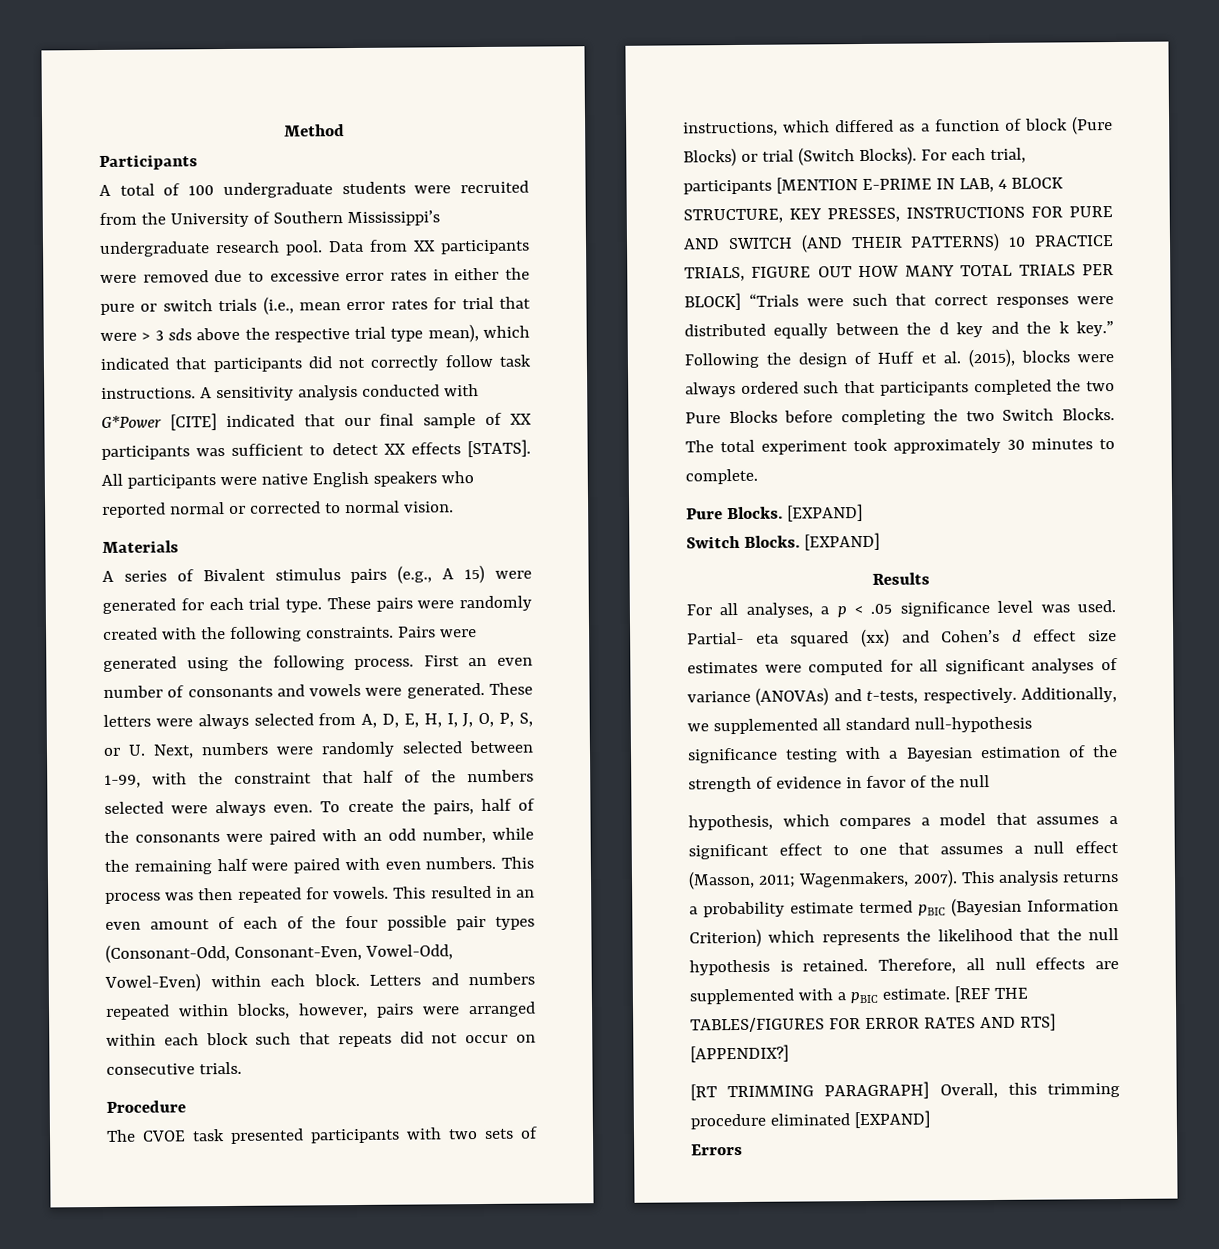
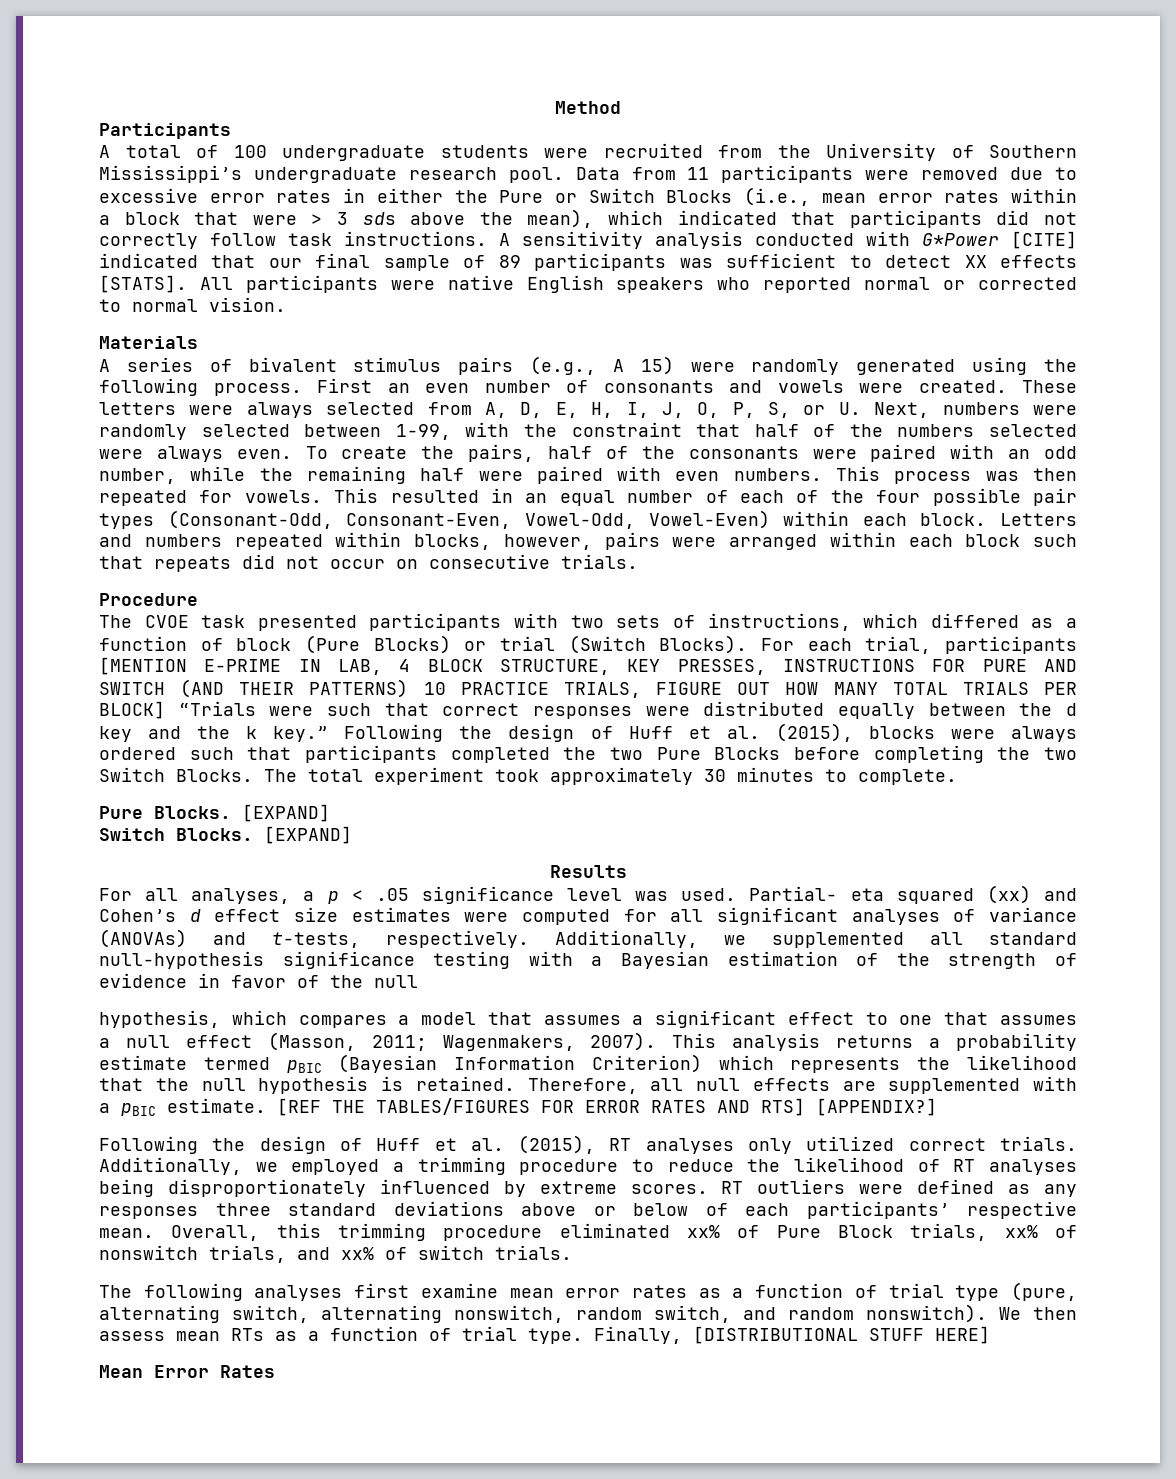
[413,240,436,252] XX -> [687,167,710,180] 11
[100,298,258,315] pure or switch trials -> [499,188,733,203] Pure or Switch Blocks
[433,296,494,310] for trial -> [1010,188,1077,203] [99,212,180,225] within a block
[273,326,424,343] respective trial type -> (513, 218) none
[510,413,532,425] XX -> [498,255,521,268] 89
[202,568,266,582] Bivalent -> [248,357,337,372] bivalent
[102,595,532,614] [103,626,477,642] generated for each trial type. These pairs were randomly created with the following constraints. Pairs were -> [751,359,840,375] randomly
[406,682,485,699] generated. -> [918,380,1007,393] created.
[105,919,210,930] even amount -> [559,490,694,506] equal number
[690,1081,930,1101] [RT TRIMMING PARAGRAPH] -> [99,1135,1077,1154] [99,1157,1077,1175] [99,1179,1077,1197] [99,1201,1077,1219] [99,1228,154,1238] Following the design of Huff et al. (2015), RT analyses only utilized correct trials. Additionally, we employed a trimming procedure to reduce the likelihood of RT analyses being disproportionately influenced by extreme scores. RT outliers were defined as any responses three standard deviations above or below of each participants’ respective mean.
[853,1110,930,1129] [691,1143,743,1156] [EXPAND] // Errors -> [687,1223,1078,1241] [99,1245,572,1263] [99,1282,1077,1301] [99,1304,1077,1323] [99,1326,990,1344] [99,1365,275,1378] xx% of Pure Block trials, xx% of nonswitch trials, and xx% of switch trials. // The following analyses first examine mean error rates as a function of trial type (pure, alternating switch, alternating nonswitch, random switch, and random nonswitch). We then assess mean RTs as a function of trial type. Finally, [DISTRIBUTIONAL STUFF HERE] // Mean Error Rates

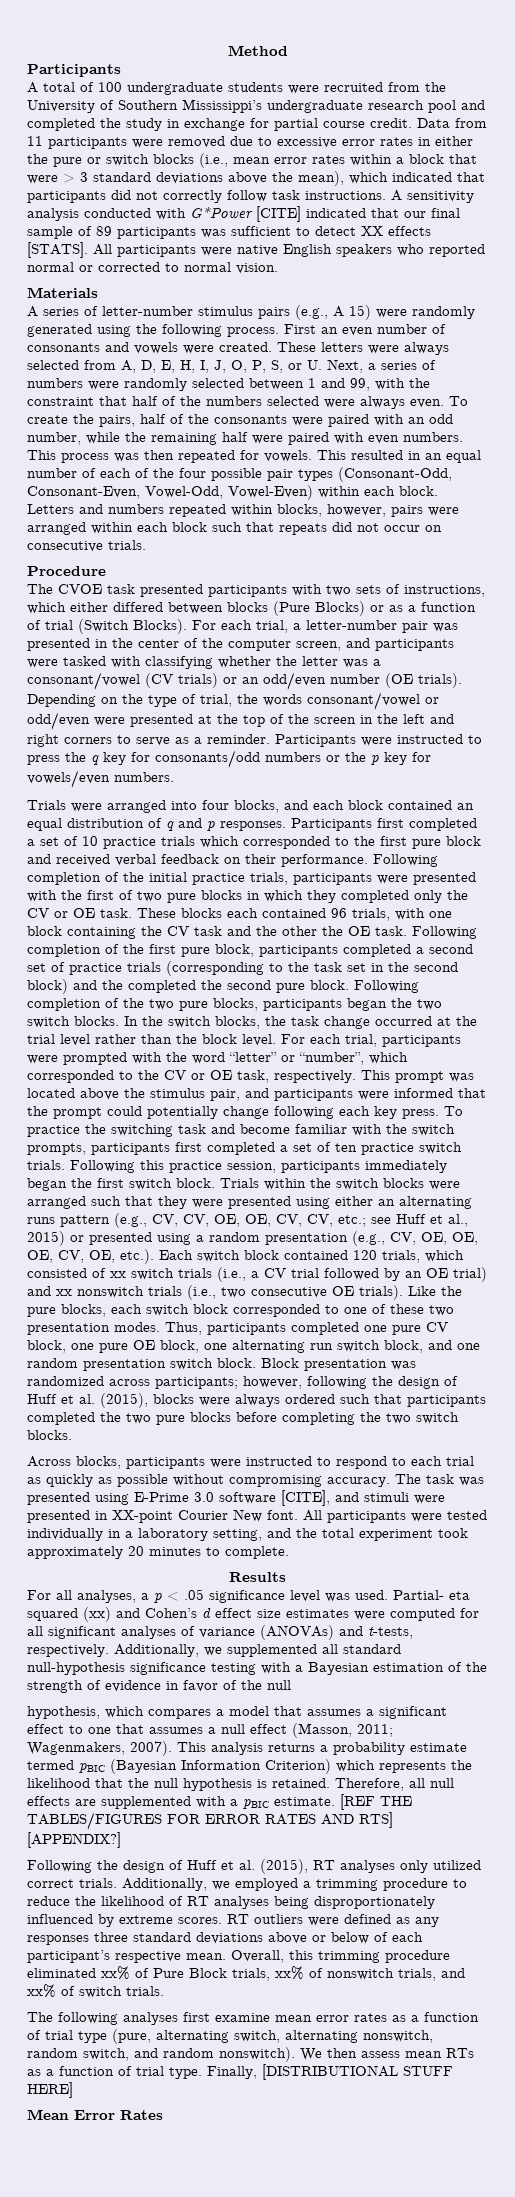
[508,167,564,183] pool. -> [428,100,485,113] [27,118,412,131] pool and completed the study in exchange for partial course credit.
[499,188,733,203] Pure or Switch Blocks -> [53,154,194,167] pure or switch blocks
[362,212,396,225] sds -> [93,172,223,184] standard deviations
[248,357,337,372] bivalent -> [102,306,193,316] letter-number
(930, 410) none -> [368,360,436,370] a series of
[395,424,451,440] 1-99, -> [308,378,370,391] 1 and 99,
[930,613,1078,628] [99,635,487,654] differed as a function of block (Pure Blocks) or -> [70,601,476,616] [27,620,41,630] either differed between blocks (Pure Blocks) or as a function of
[944,636,1077,654] [99,657,1077,675] [99,679,1078,698] [99,701,1077,719] [99,724,444,742] participants [MENTION E-PRIME IN LAB, 4 BLOCK STRUCTURE, KEY PRESSES, INSTRUCTIONS FOR PURE AND SWITCH (AND THEIR PATTERNS) 10 PRACTICE TRIALS, FIGURE OUT HOW MANY TOTAL TRIALS PER BLOCK] “Trials were such that correct responses were distributed equally between the d key and the k key.” Following -> [293,620,458,633] [27,638,454,651] [27,656,381,669] [27,672,462,690] [27,692,439,710] [27,712,454,730] [27,734,482,747] [27,750,431,768] [27,770,174,788] [27,800,474,813] [27,818,477,831] [27,836,481,849] [27,854,438,867] [27,872,476,885] [27,890,468,903] [27,908,452,921] [27,926,477,939] [27,944,473,957] [27,961,458,976] [27,979,419,994] [27,998,442,1011] [27,1016,477,1029] [27,1034,461,1047] [27,1052,408,1065] [27,1070,474,1083] [27,1088,486,1101] [27,1106,463,1119] [27,1124,455,1137] [27,1142,462,1155] [27,1160,447,1173] [27,1178,460,1191] [27,1196,472,1209] [27,1213,468,1228] [27,1231,478,1246] [27,1249,464,1264] [27,1267,487,1282] [27,1285,462,1300] [27,1304,454,1317] [27,1322,448,1335] [27,1340,480,1353] [27,1358,416,1371] [27,1376,367,1389] a letter-number pair was presented in the center of the computer screen, and participants were tasked with classifying whether the letter was a consonant/vowel (CV trials) or an odd/even number (OE trials). Depending on the type of trial, the words consonant/vowel or odd/even were presented at the top of the screen in the left and right corners to serve as a reminder. Participants were instructed to press the q key for consonants/odd numbers or the p key for vowels/even numbers. // Trials were arranged into four blocks, and each block contained an equal distribution of q and p responses. Participants first completed a set of 10 practice trials which corresponded to the first pure block and received verbal feedback on their performance. Following completion of the initial practice trials, participants were presented with the first of two pure blocks in which they completed only the CV or OE task. These blocks each contained 96 trials, with one block containing the CV task and the other the OE task. Following completion of the first pure block, participants completed a second set of practice trials (corresponding to the task set in the second block) and the completed the second pure block. Following completion of the two pure blocks, participants began the two switch blocks. In the switch blocks, the task change occurred at the trial level rather than the block level. For each trial, participants were prompted with the word “letter” or “number”, which corresponded to the CV or OE task, respectively. This prompt was located above the stimulus pair, and participants were informed that the prompt could potentially change following each key press. To practice the switching task and become familiar with the switch prompts, participants first completed a set of ten practice switch trials. Following this practice session, participants immediately began the first switch block. Trials within the switch blocks were arranged such that they were presented using either an alternating runs pattern (e.g., CV, CV, OE, OE, CV, CV, etc.; see Huff et al., 2015) or presented using a random presentation (e.g., CV, OE, OE, OE, CV, OE, etc.). Each switch block contained 120 trials, which consisted of xx switch trials (i.e., a CV trial followed by an OE trial) and xx nonswitch trials (i.e., two consecutive OE trials). Like the pure blocks, each switch block corresponded to one of these two presentation modes. Thus, participants completed one pure CV block, one pure OE block, one alternating run switch block, and one random presentation switch block. Block presentation was randomized across participants; however, following
[656,747,781,760] Pure Blocks -> [156,1412,231,1425] pure blocks
[99,767,297,782] Switch Blocks. The -> [416,1412,459,1424] [27,1430,72,1440] [27,1456,474,1469] [27,1474,484,1487] [27,1490,445,1506] [27,1509,487,1523] [27,1528,317,1541] switch blocks. // Across blocks, participants were instructed to respond to each trial as quickly as possible without compromising accuracy. The task was presented using E-Prime 3.0 software [CITE], and stimuli were presented in XX-point Courier New font. All participants were tested individually in a laboratory setting, and the
[704,769,726,782] 30 -> [128,1546,144,1556] 20
[99,804,330,822] [99,826,352,844] // Pure Blocks. [EXPAND] // Switch Blocks. [EXPAND] -> (289, 1552) none
[806,1201,950,1219] participants’ -> [27,1950,110,1963] participant’s

